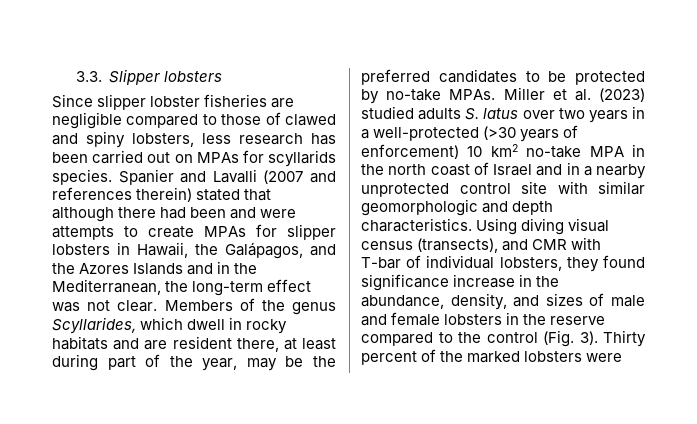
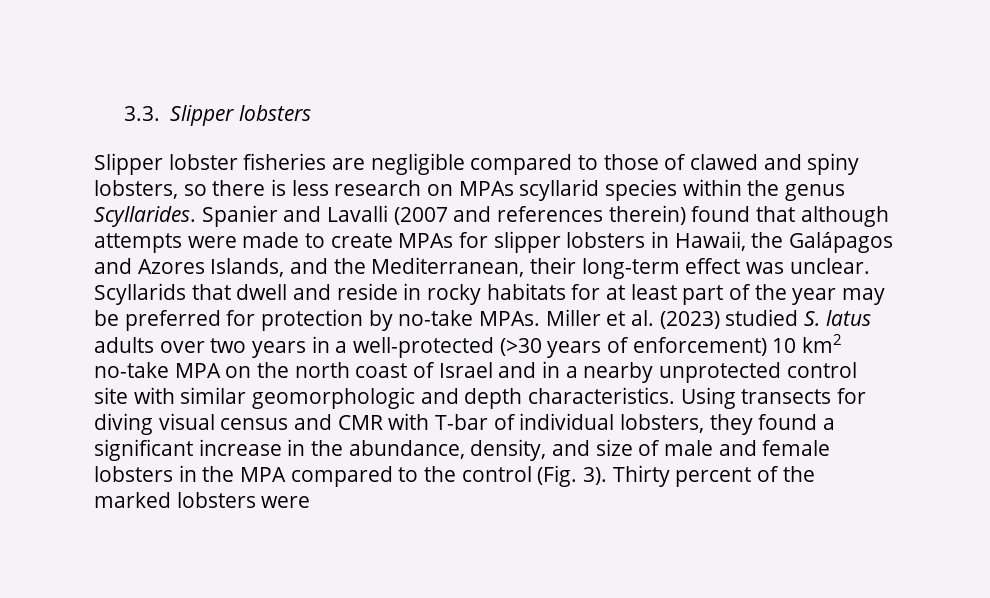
[52,94,147,110] Since slipper -> [94,153,163,175] Slipper
[202,133,336,145] [52,150,336,167] [52,169,112,185] less research has been carried out on MPAs for scyllarids species. -> [183,179,846,201] [94,206,196,227] so there is less research on MPAs scyllarid species within the genus Scyllarides.
[196,189,241,201] stated -> [691,206,751,222] found
[118,207,297,219] [52,226,114,240] there had been and were attempts -> [94,232,300,253] attempts were made
[225,242,336,259] [52,261,258,275] [52,279,312,296] [52,298,336,315] [52,317,288,334] [52,336,279,352] Galápagos, and the Azores Islands and in the Mediterranean, the long-term effect was not clear. Members of the genus Scyllarides, which dwell in rocky habitats and are resident there, -> [789,232,894,253] [94,257,870,279] [94,283,601,305] Galápagos and Azores Islands, and the Mediterranean, their long-term effect was unclear. Scyllarids that dwell and reside in rocky habitats for
[52,354,98,371] during -> (677, 292) none
[202,358,238,371] year, -> [792,288,837,305] year
[313,356,337,367] [361,69,645,85] the preferred candidates to be protected -> [124,309,364,331] preferred for protection
[418,108,462,120] adults -> (799, 317) none
(519, 113) none -> [94,337,154,353] adults
[632,144,645,157] in -> [225,366,252,378] on
(518, 226) none -> [741,388,867,404] transects for
[417,238,499,253] (transects), -> (289, 424) none
[361,274,449,291] significance -> [823,418,836,430] [94,439,193,461] a significant
[545,293,583,306] sizes -> [595,439,633,456] size
[550,316,606,325] reserve -> [240,467,287,482] MPA

